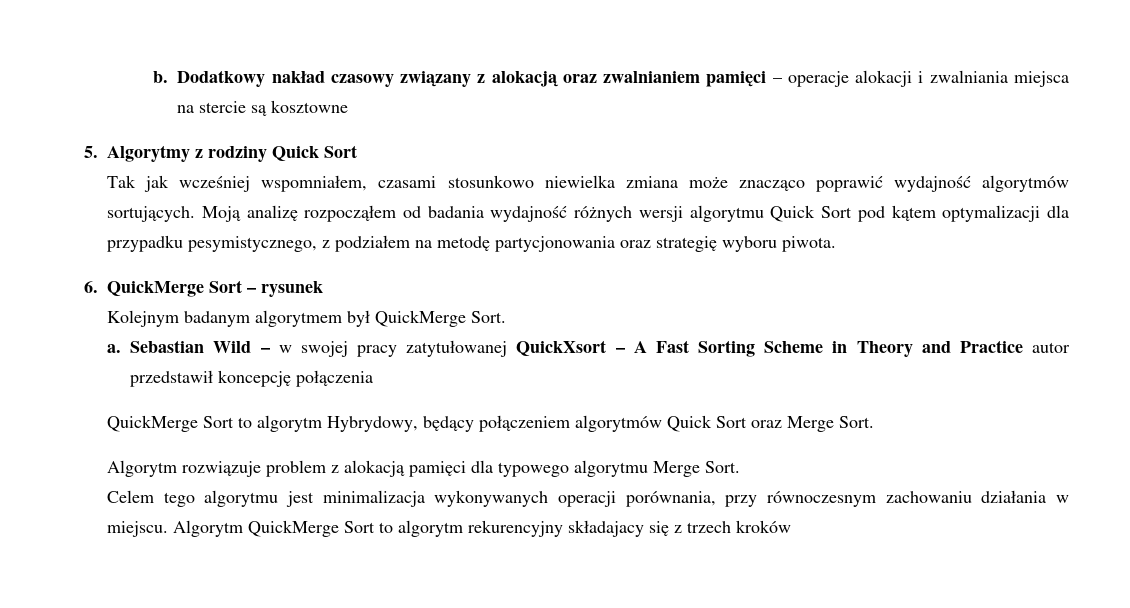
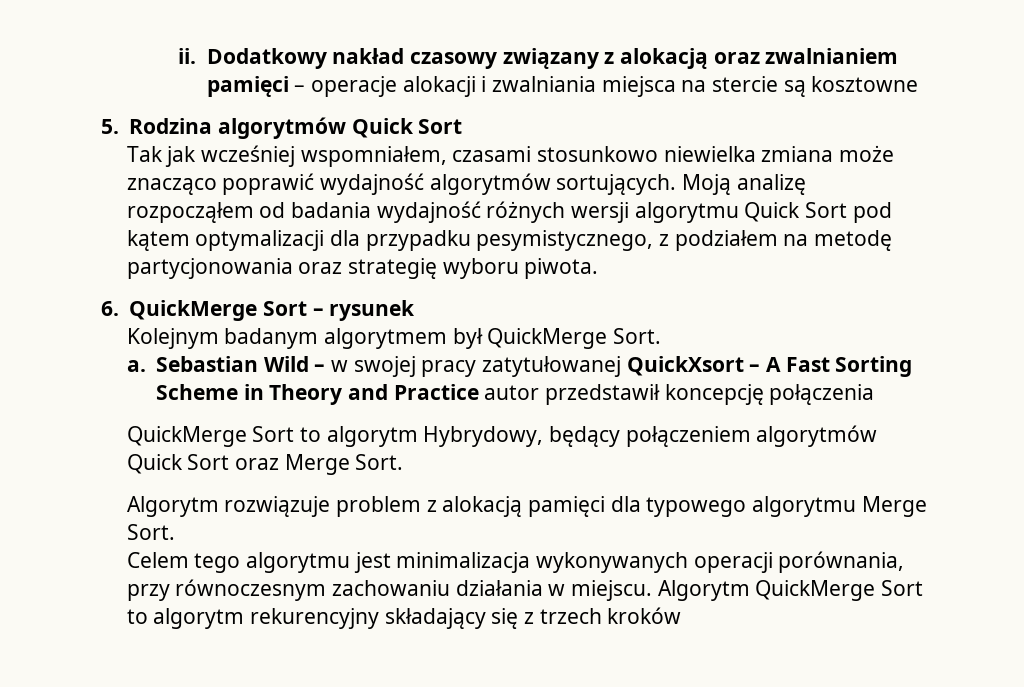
[153,71,169,83] b. -> [178,48,197,64] ii.
[107,145,268,162] Algorytmy z rodziny -> [129,117,346,139] Rodzina algorytmów
[568,520,645,537] składajacy -> [384,608,486,629] składający

